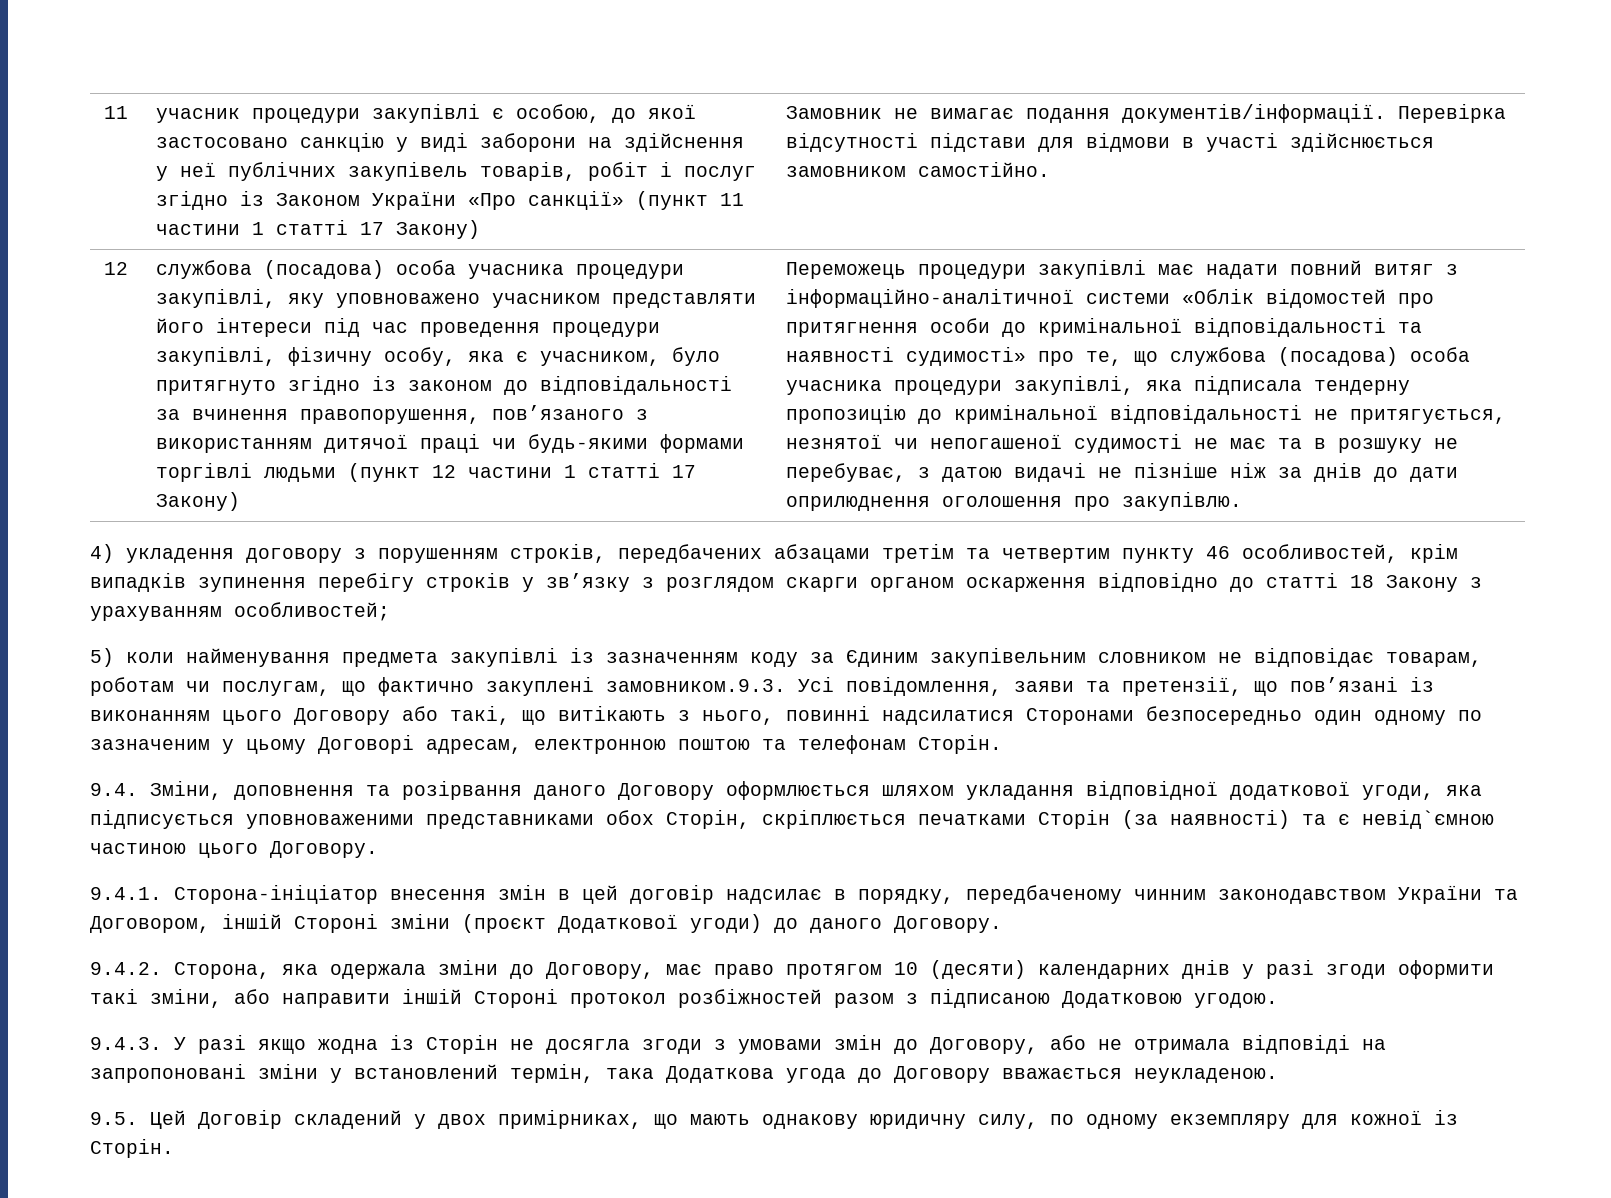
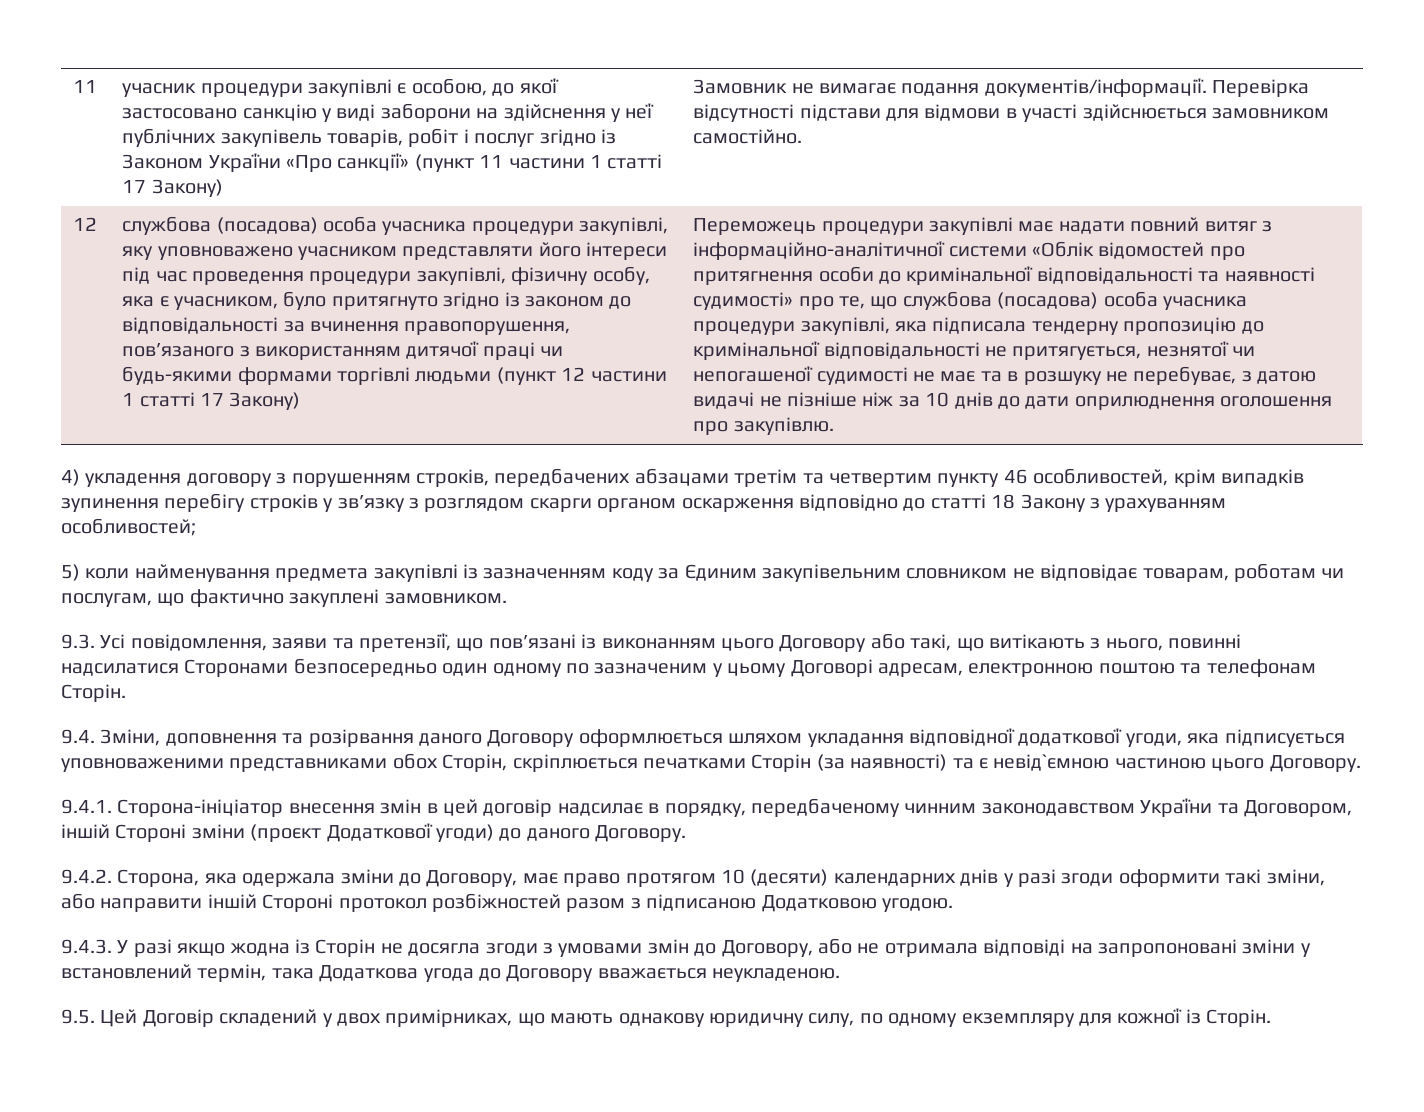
(1302, 472) none -> [925,392,950,407] 10
[606,679,786,692] замовником.9.3. -> [384,593,507,604] [61,634,95,649] замовником. // 9.3.

